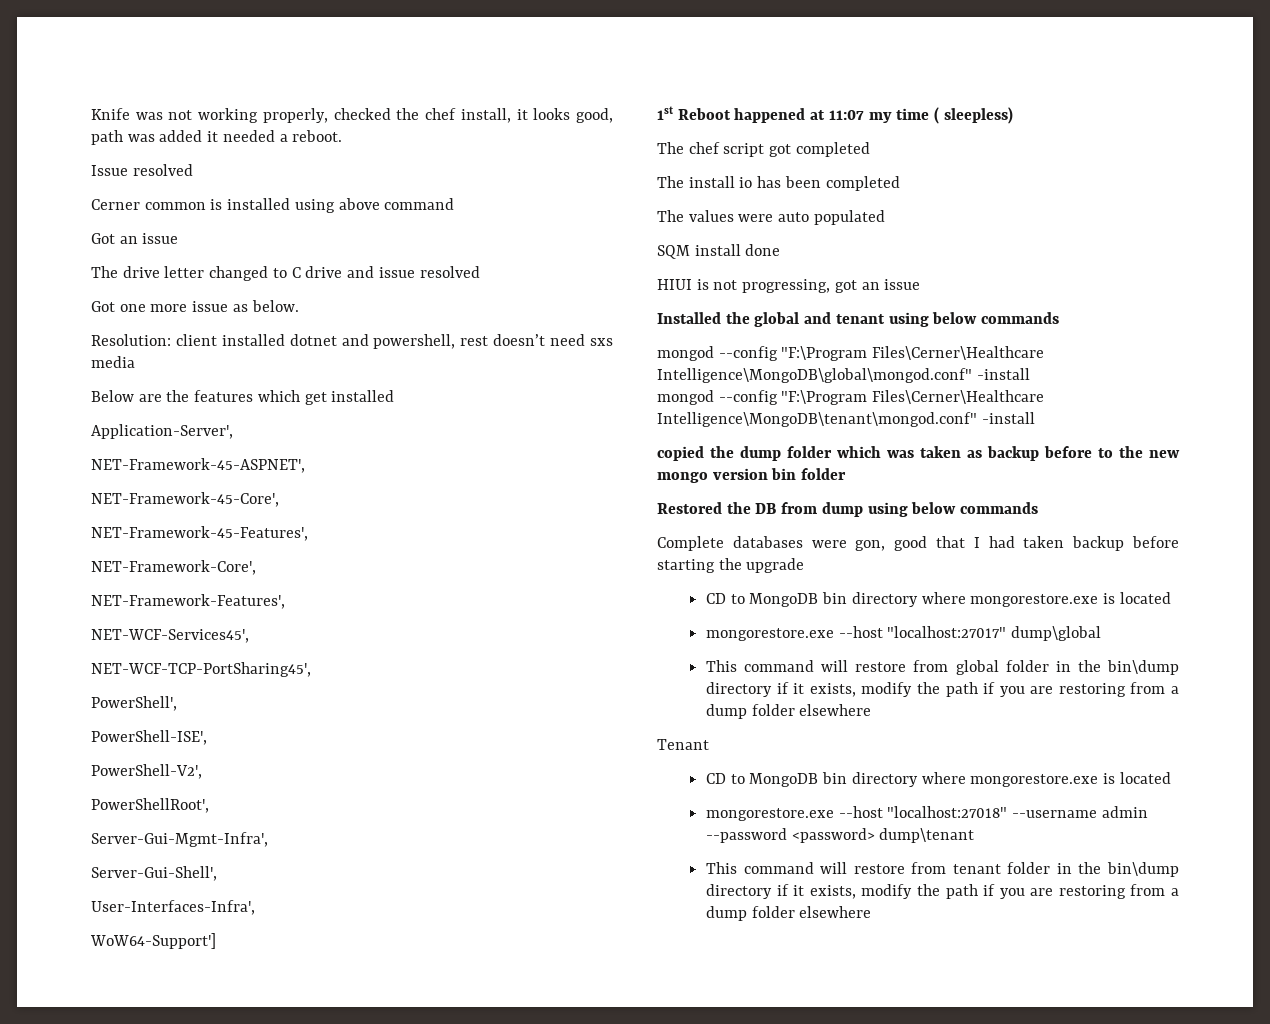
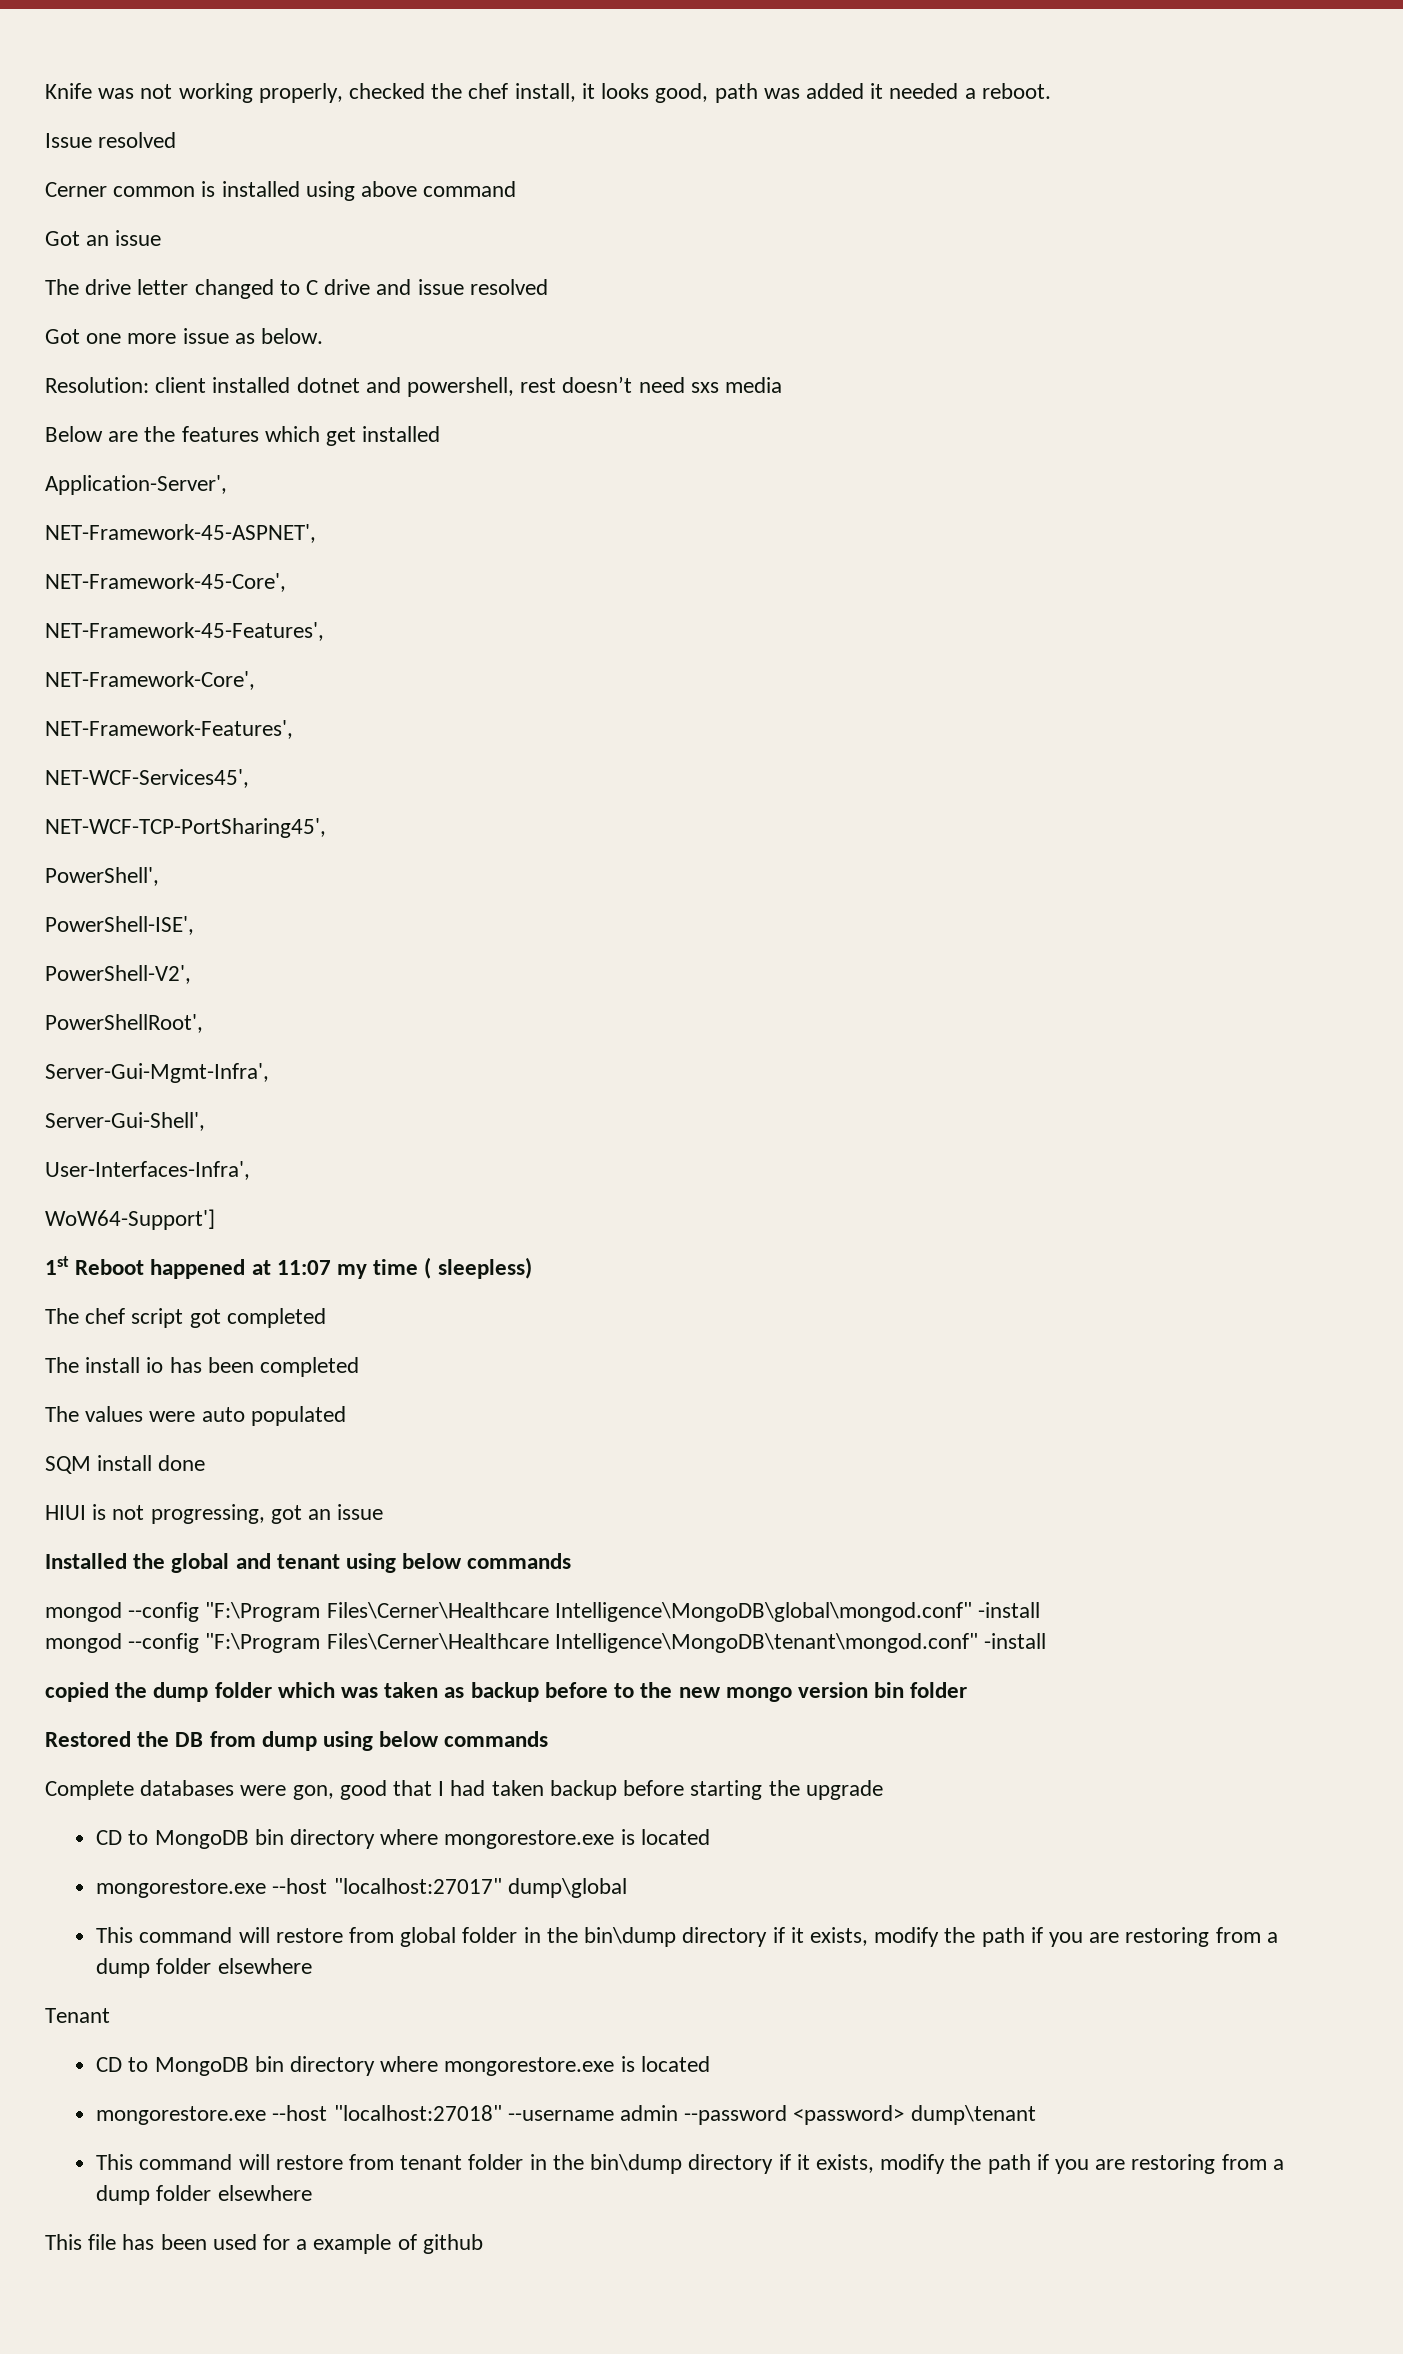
(872, 912) none -> [45,2234,483,2254] // This file has been used for a example of github

